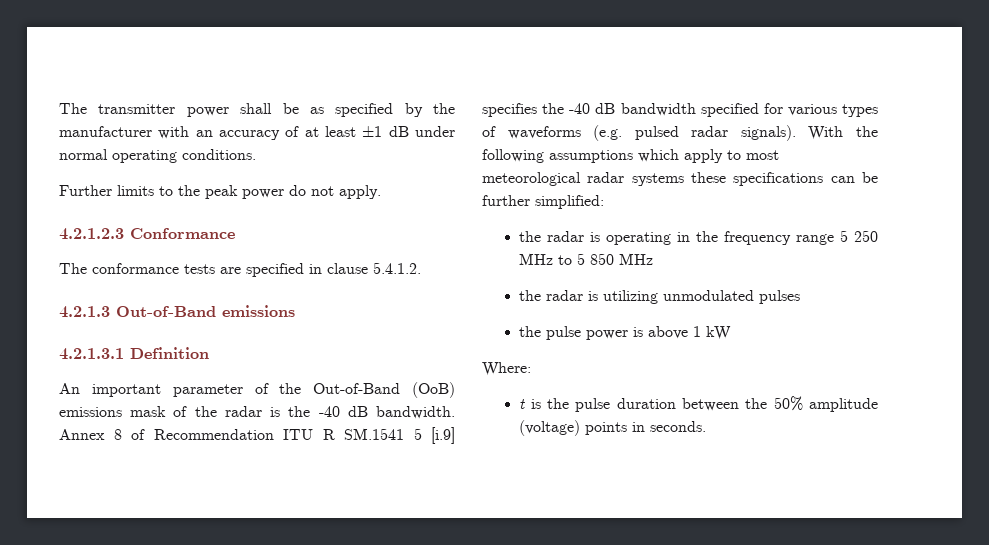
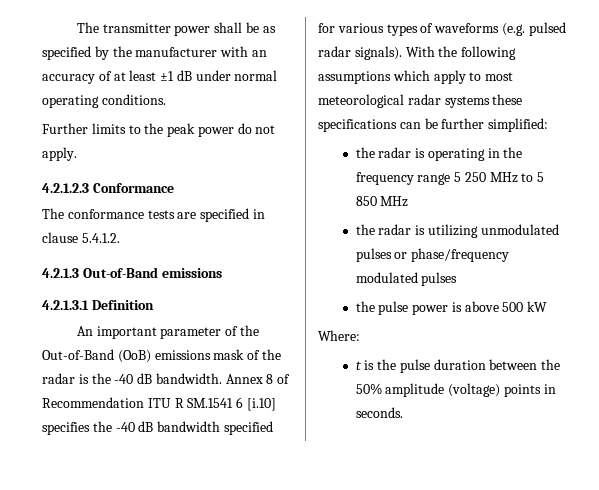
[413,427,455,444] 5 [i.9] -> [236,397,276,411] 6 [i.10]
(801, 297) none -> [394,248,510,262] [355,272,458,286] or phase/frequency modulated pulses
[693,326,702,337] 1 -> [502,302,524,312] 500

